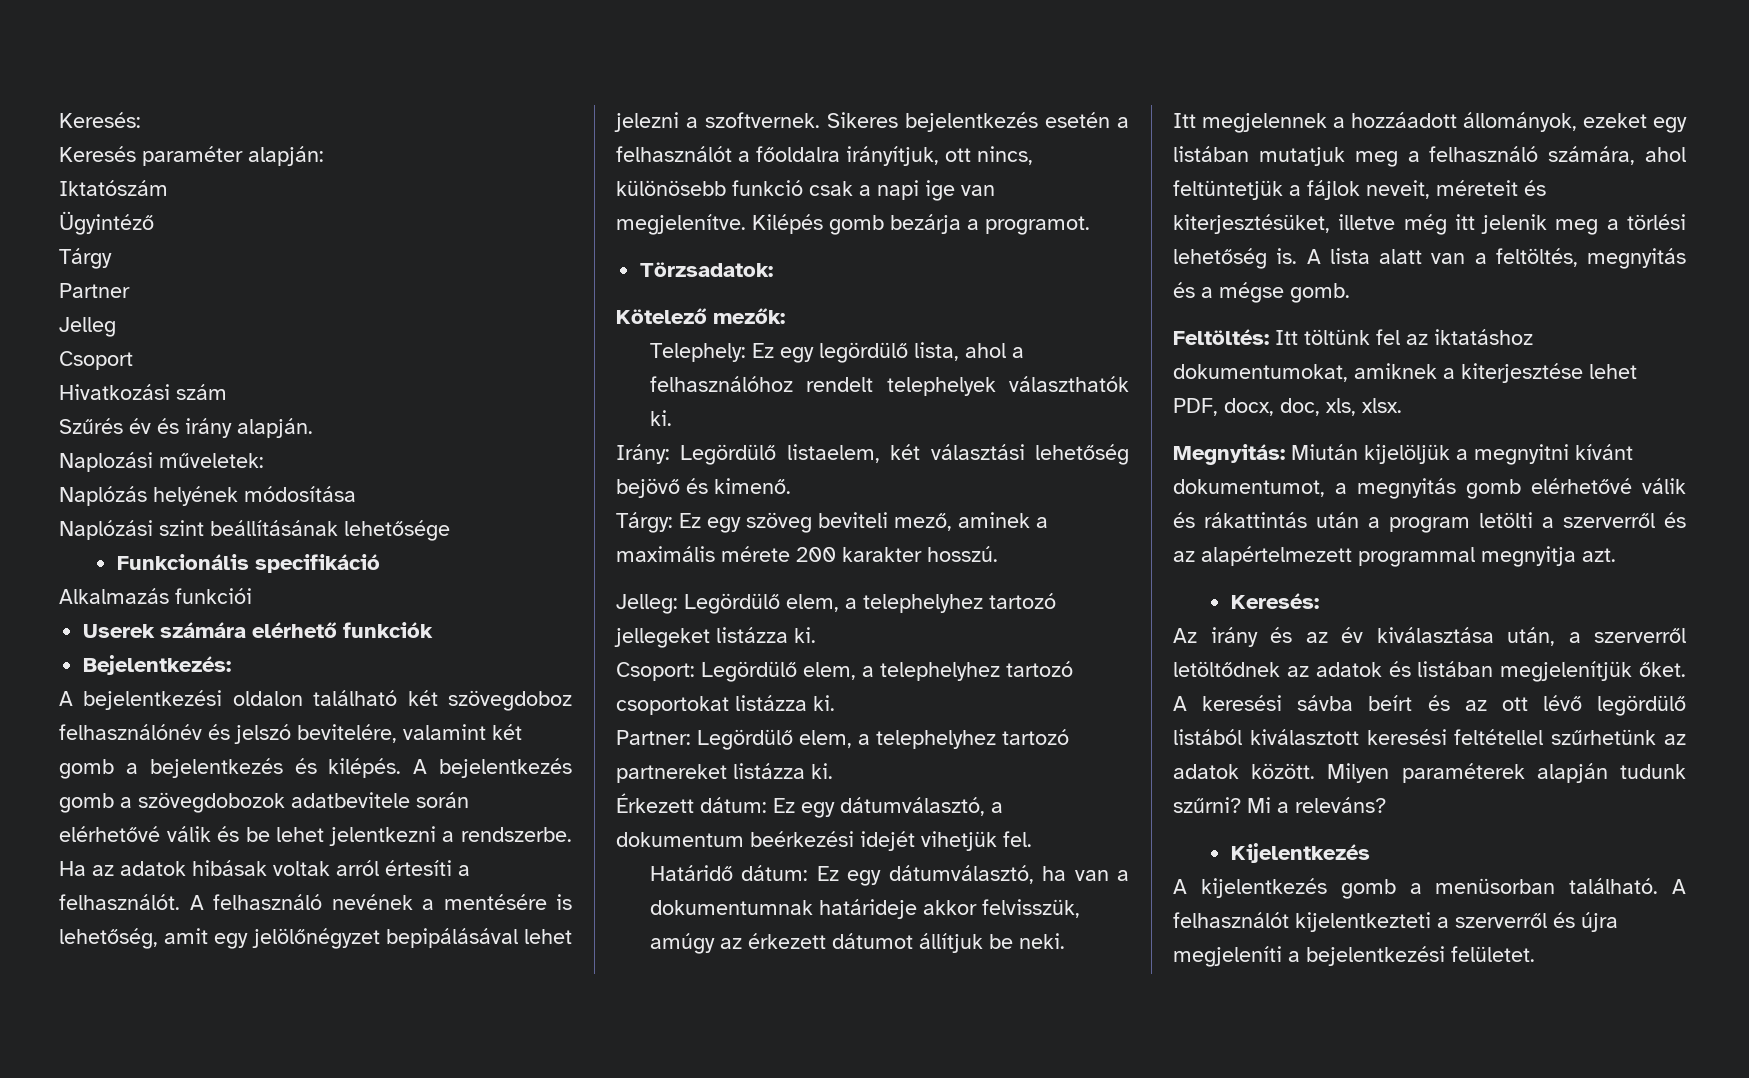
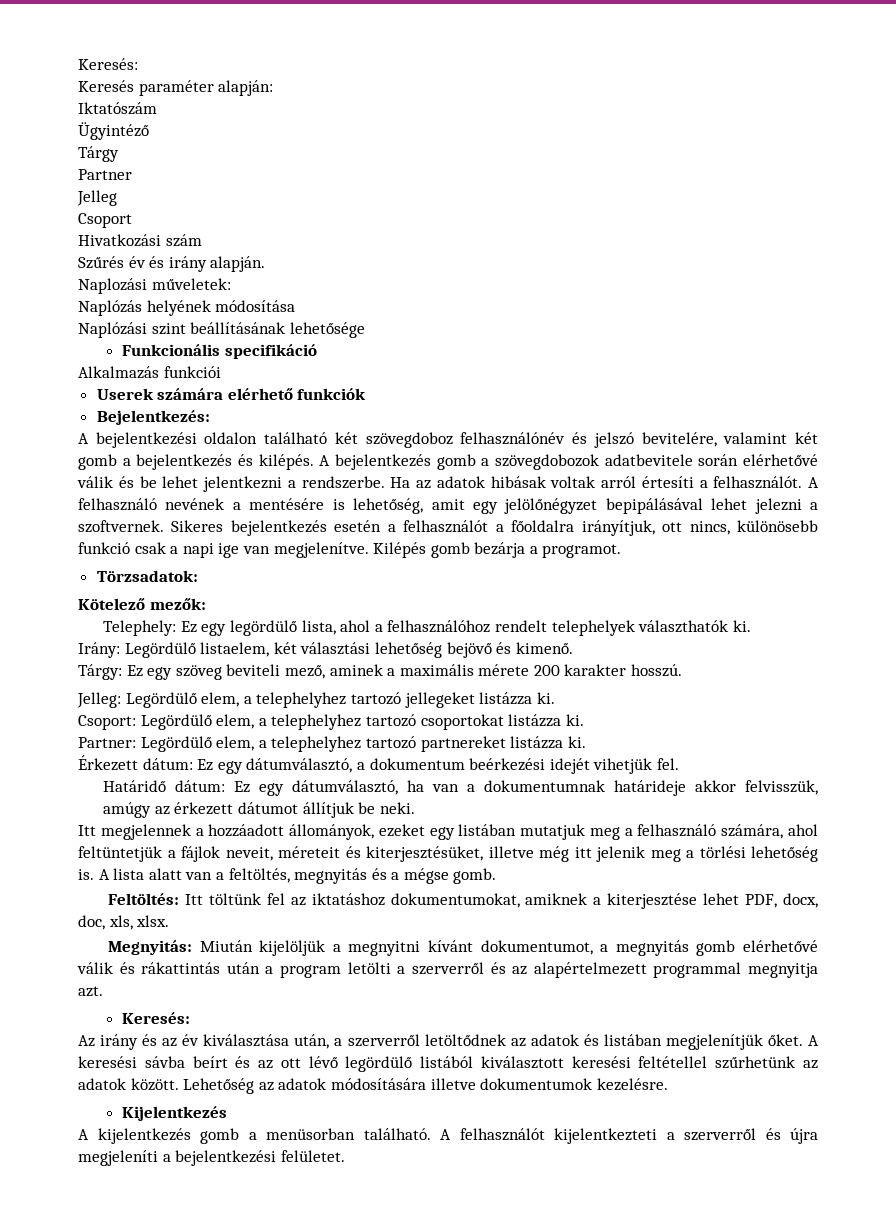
[1327,763,1686,783] [1173,797,1386,813] Milyen paraméterek alapján tudunk szűrni? Mi a releváns? -> [183,1078,668,1094] Lehetőség az adatok módosítására illetve dokumentumok kezelésre.

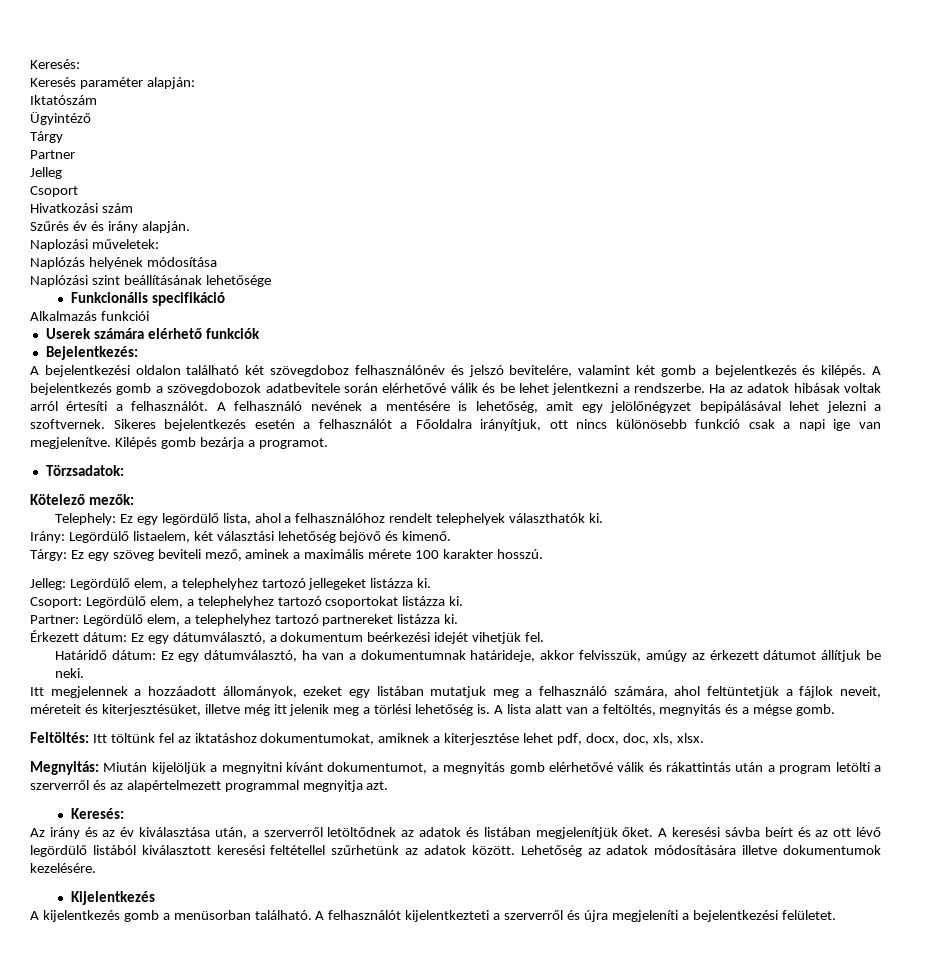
[511,520,575,532] főoldalra -> [415,419,472,429] Főoldalra
[689,521,730,535] nincs, -> [576,419,608,429] nincs
[533,665,560,676] 200 -> [415,550,440,559] 100
[614,780,687,796] határideje -> [470,650,536,662] határideje,
[745,894,778,908] PDF, -> [557,733,583,745] pdf,
[596,1078,668,1091] kezelésre. -> [30,863,96,873] kezelésére.

